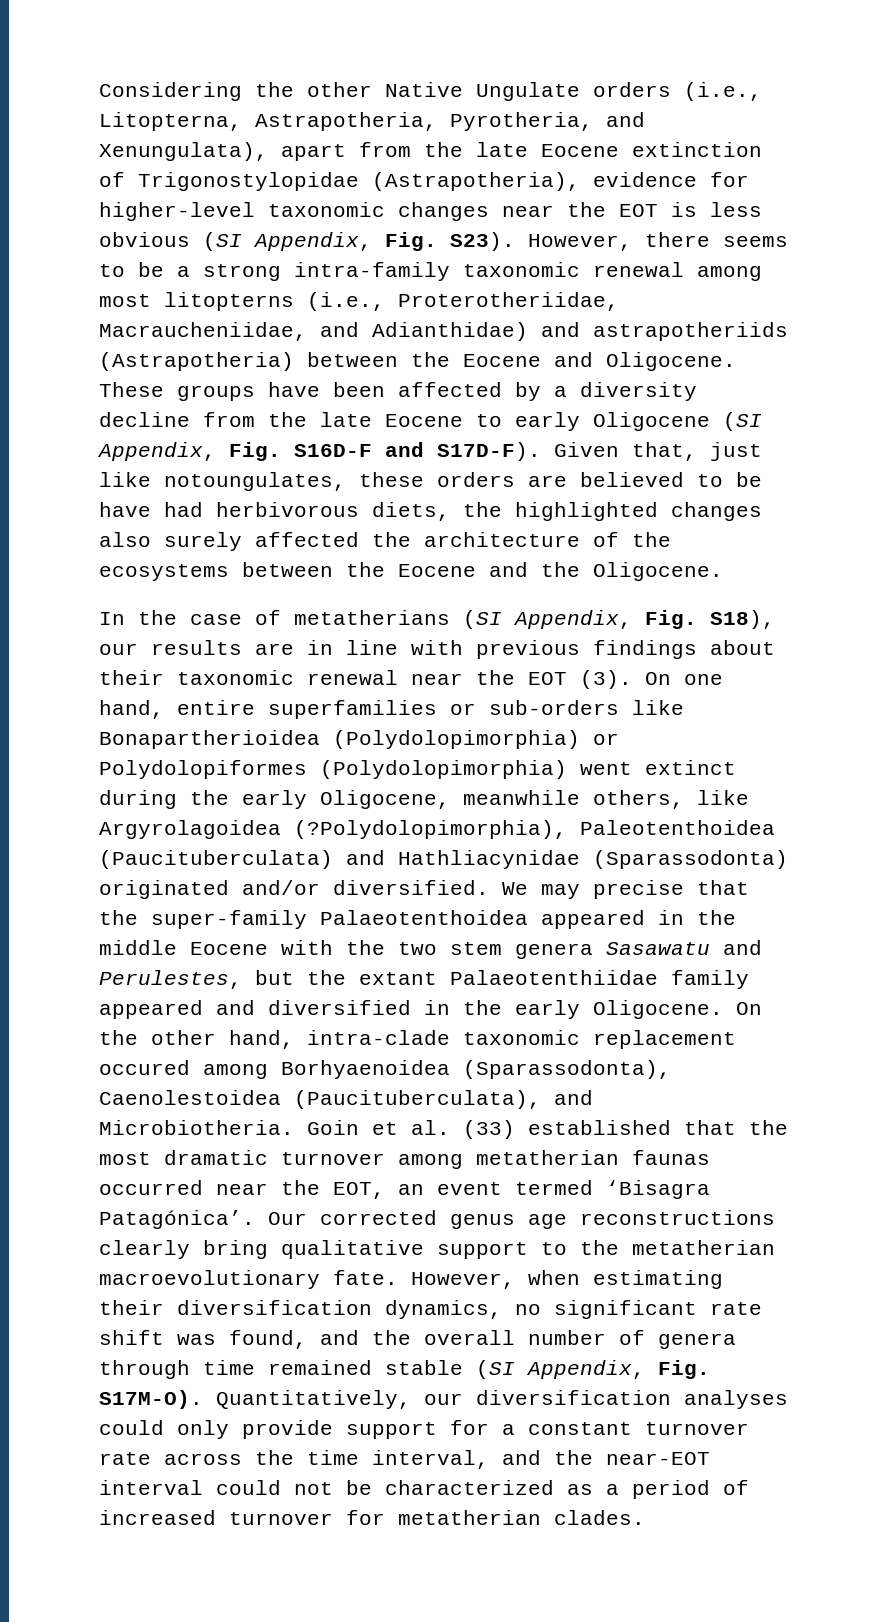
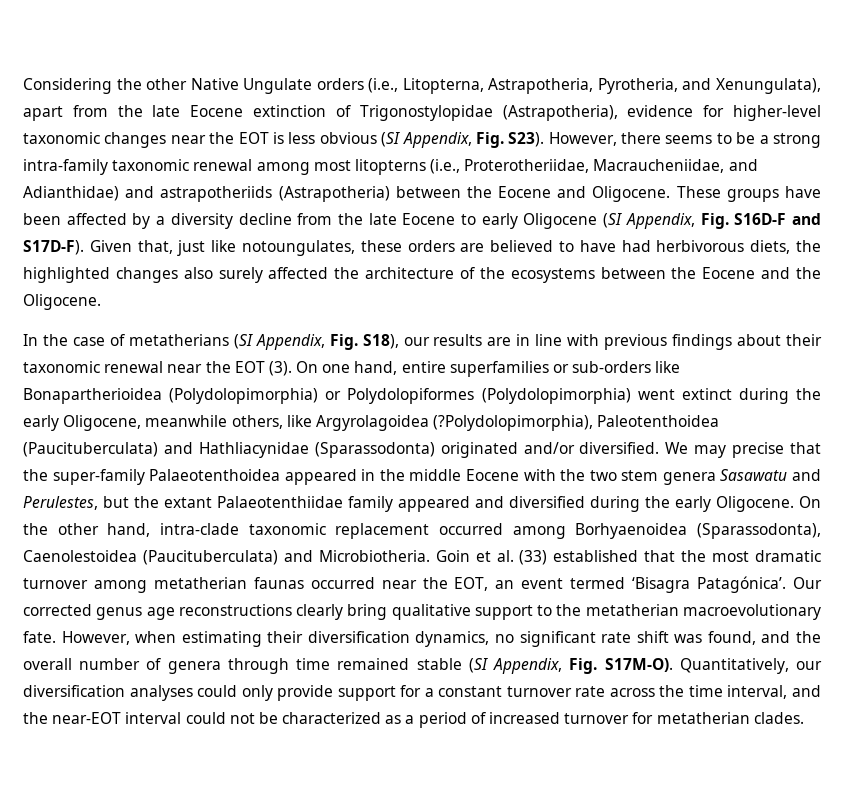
[736,472,762,487] be -> (574, 246) none
[424,1000,450,1015] in -> [590,496,640,512] during
[99,1060,190,1075] occured -> [439,523,504,535] occurred
[294,1090,541,1109] (Paucituberculata), -> [142,550,278,565] (Paucituberculata)

